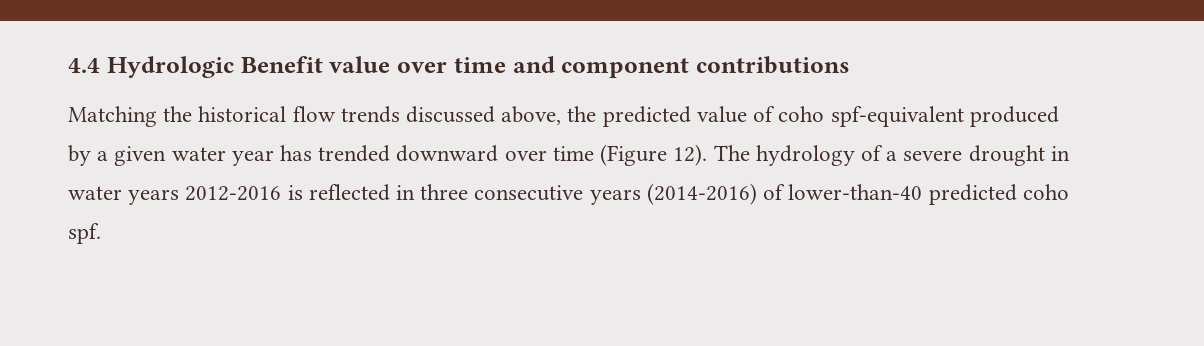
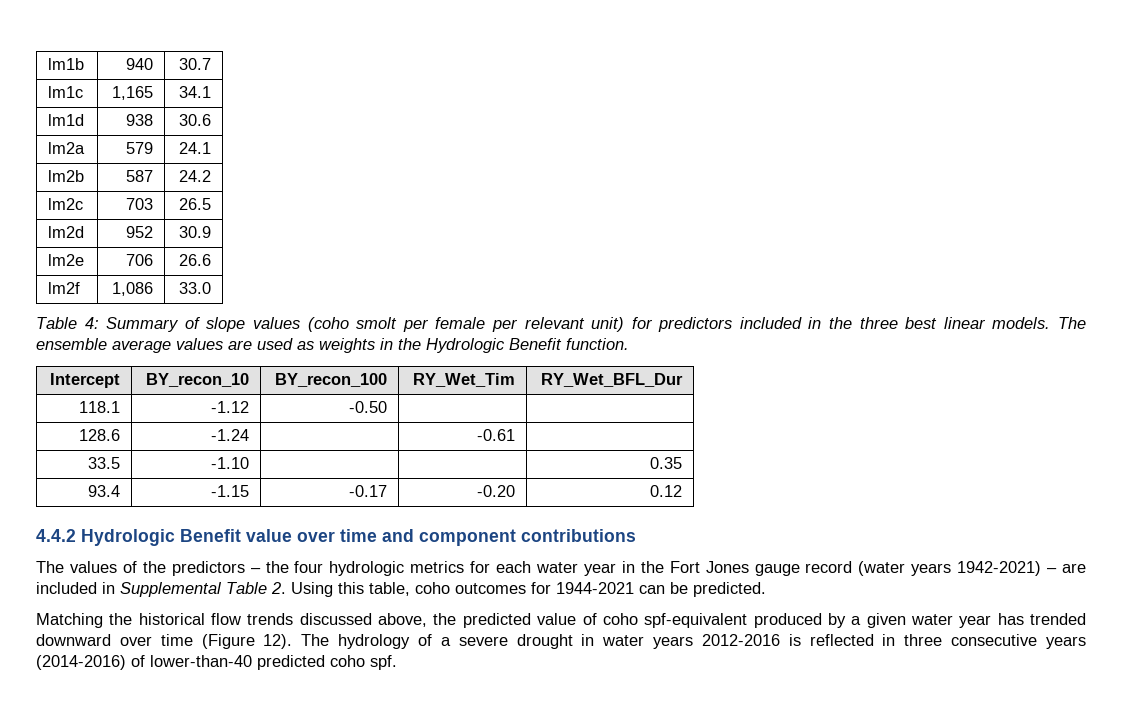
[68,58,100,73] 4.4 -> [48,58,85,70] [125,58,153,70] [178,58,211,70] [48,86,84,98] [111,86,153,100] [178,86,211,98] [48,114,85,126] [125,114,153,126] [178,114,211,126] [48,142,86,154] [125,142,153,154] [178,142,211,154] [48,170,85,182] [125,170,153,182] [178,170,211,182] [48,198,84,210] [125,198,153,210] [178,198,211,210] [48,226,85,238] [125,226,153,238] [178,226,211,238] [48,254,85,266] [125,254,153,266] [178,254,211,266] [48,282,81,294] [111,282,153,296] [178,282,211,294] [36,317,1087,332] [36,338,629,353] [49,373,120,388] [145,373,249,387] [274,373,387,387] [412,373,515,387] [540,373,683,387] [78,401,120,413] [210,401,249,413] [348,401,387,413] [78,429,120,441] [210,429,249,441] [476,429,515,441] [87,457,120,469] [210,457,249,469] [649,457,682,469] [87,485,120,497] [210,485,249,497] [348,485,387,497] [476,485,515,497] [649,485,682,497] [36,529,76,542] lm1b | 940 | 30.7 // lm1c | 1,165 | 34.1 // lm1d | 938 | 30.6 // lm2a | 579 | 24.1 // lm2b | 587 | 24.2 // lm2c | 703 | 26.5 // lm2d | 952 | 30.9 // lm2e | 706 | 26.6 // lm2f | 1,086 | 33.0 // Table 4: Summary of slope values (coho smolt per female per relevant unit) for predictors included in the three best linear models. The ensemble average values are used as weights in the Hydrologic Benefit function. // Intercept | BY_recon_10 | BY_recon_100 | RY_Wet_Tim | RY_Wet_BFL_Dur // 118.1 | -1.12 | -0.50 | | // 128.6 | -1.24 | | -0.61 | // 33.5 | -1.10 | | | 0.35 // 93.4 | -1.15 | -0.17 | -0.20 | 0.12 // 4.4.2
(850, 65) none -> [36,561,1086,576] [36,582,766,597] // The values of the predictors – the four hydrologic metrics for each water year in the Fort Jones gauge record (water years 1942-2021) – are included in Supplemental Table 2. Using this table, coho outcomes for 1944-2021 can be predicted.

